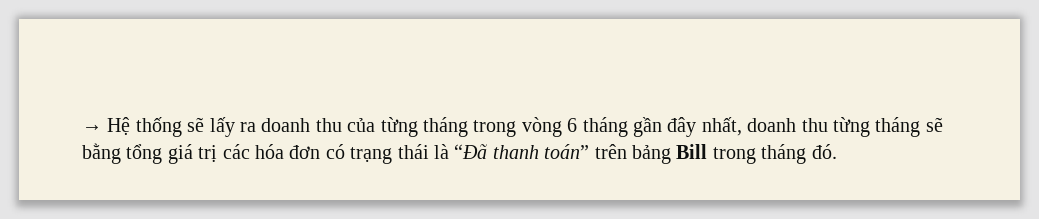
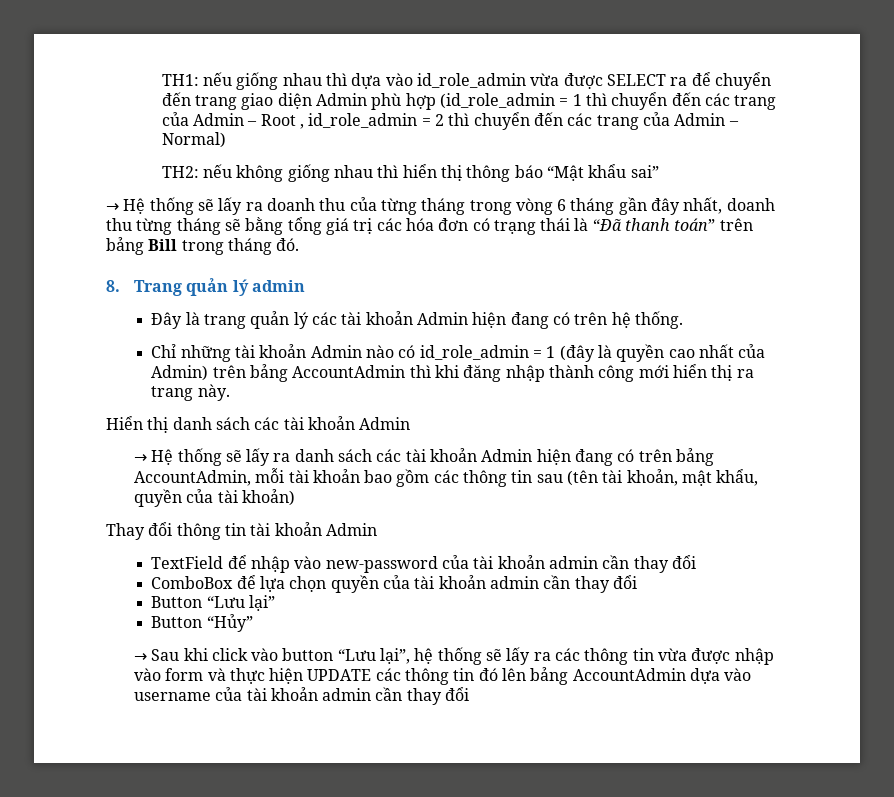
(82, 128) none -> [161,72,771,90] [161,92,777,110] [161,112,739,130] [161,132,226,148] [161,164,659,182] TH1: nếu giống nhau thì dựa vào id_role_admin vừa được SELECT ra để chuyển đến trang giao diện Admin phù hợp (id_role_admin = 1 thì chuyển đến các trang của Admin – Root , id_role_admin = 2 thì chuyển đến các trang của Admin – Normal) // TH2: nếu không giống nhau thì hiển thị thông báo “Mật khẩu sai” //
(837, 151) none -> [106,278,305,296] [151,311,683,329] [151,344,766,362] [151,364,754,382] [151,384,230,401] [106,416,411,433] [133,448,714,466] [133,468,759,487] [133,489,295,507] [106,522,377,540] [151,555,696,573] [151,575,637,593] [151,595,276,611] [151,614,253,632] [133,647,774,665] [133,667,752,685] [133,687,470,705] // 8. Trang quản lý admin // Đây là trang quản lý các tài khoản Admin hiện đang có trên hệ thống. // Chỉ những tài khoản Admin nào có id_role_admin = 1 (đây là quyền cao nhất của Admin) trên bảng AccountAdmin thì khi đăng nhập thành công mới hiển thị ra trang này. // Hiển thị danh sách các tài khoản Admin // → Hệ thống sẽ lấy ra danh sách các tài khoản Admin hiện đang có trên bảng AccountAdmin, mỗi tài khoản bao gồm các thông tin sau (tên tài khoản, mật khẩu, quyền của tài khoản) // Thay đổi thông tin tài khoản Admin // TextField để nhập vào new-password của tài khoản admin cần thay đổi // ComboBox để lựa chọn quyền của tài khoản admin cần thay đổi // Button “Lưu lại” // Button “Hủy” // → Sau khi click vào button “Lưu lại”, hệ thống sẽ lấy ra các thông tin vừa được nhập vào form và thực hiện UPDATE các thông tin đó lên bảng AccountAdmin dựa vào username của tài khoản admin cần thay đổi

